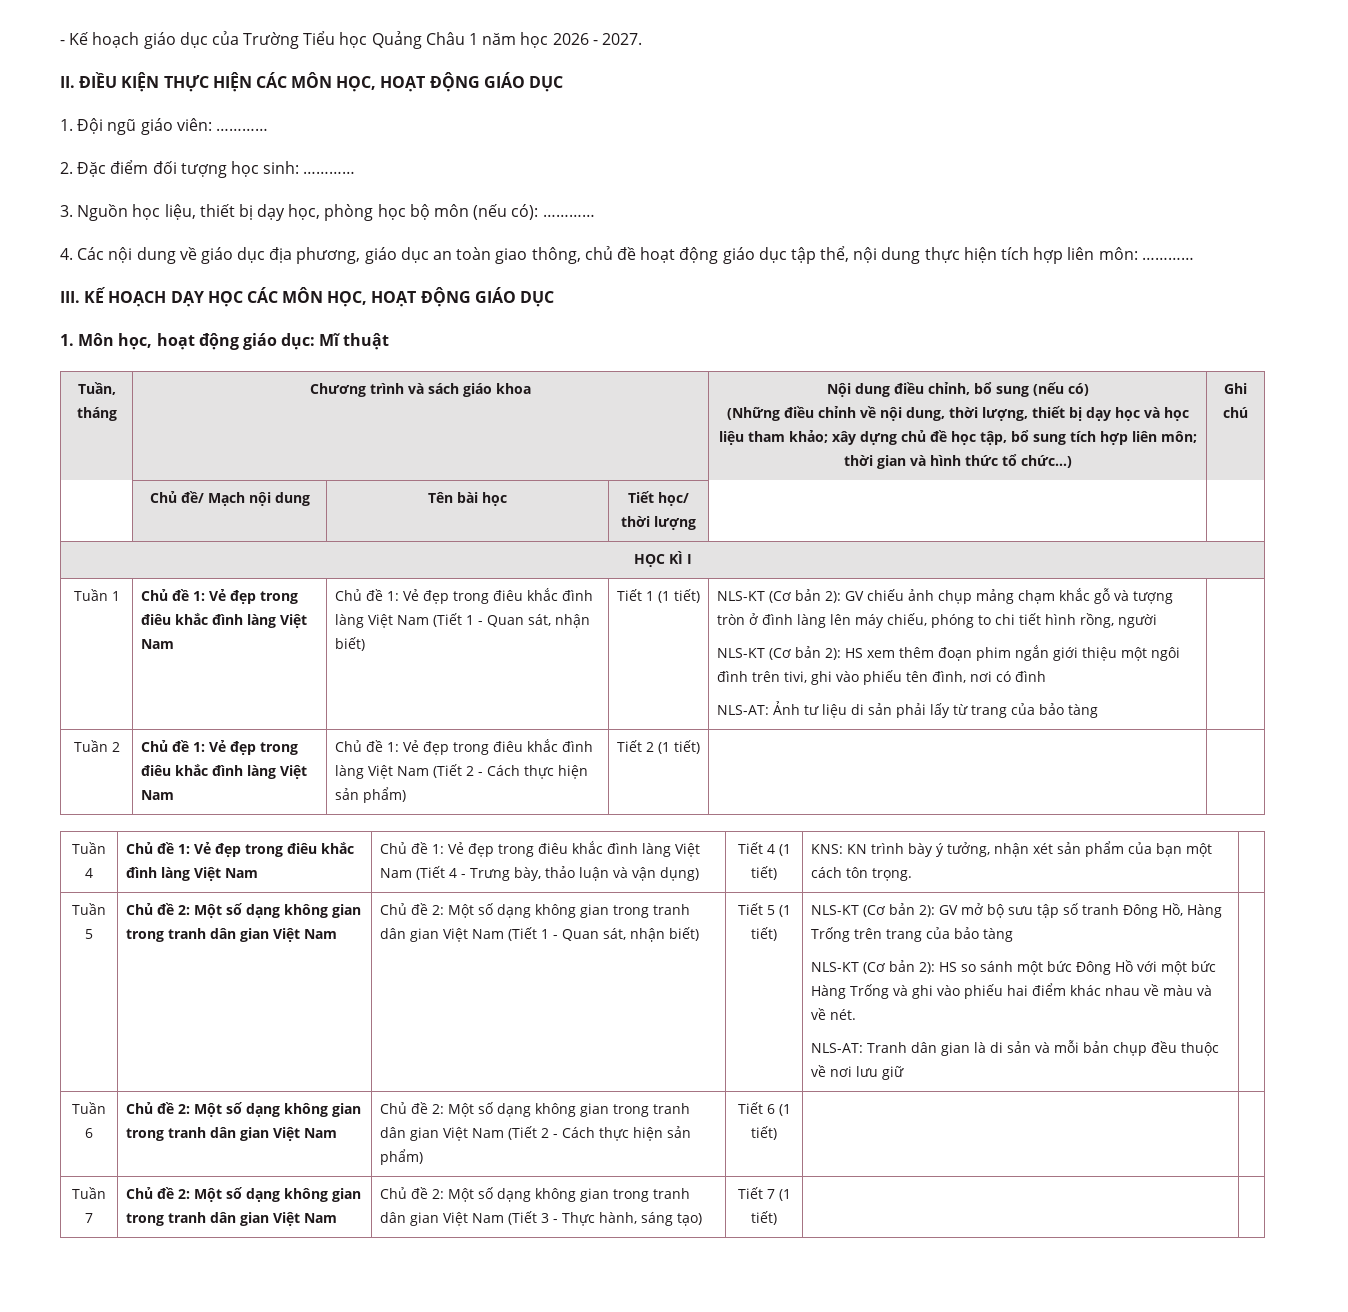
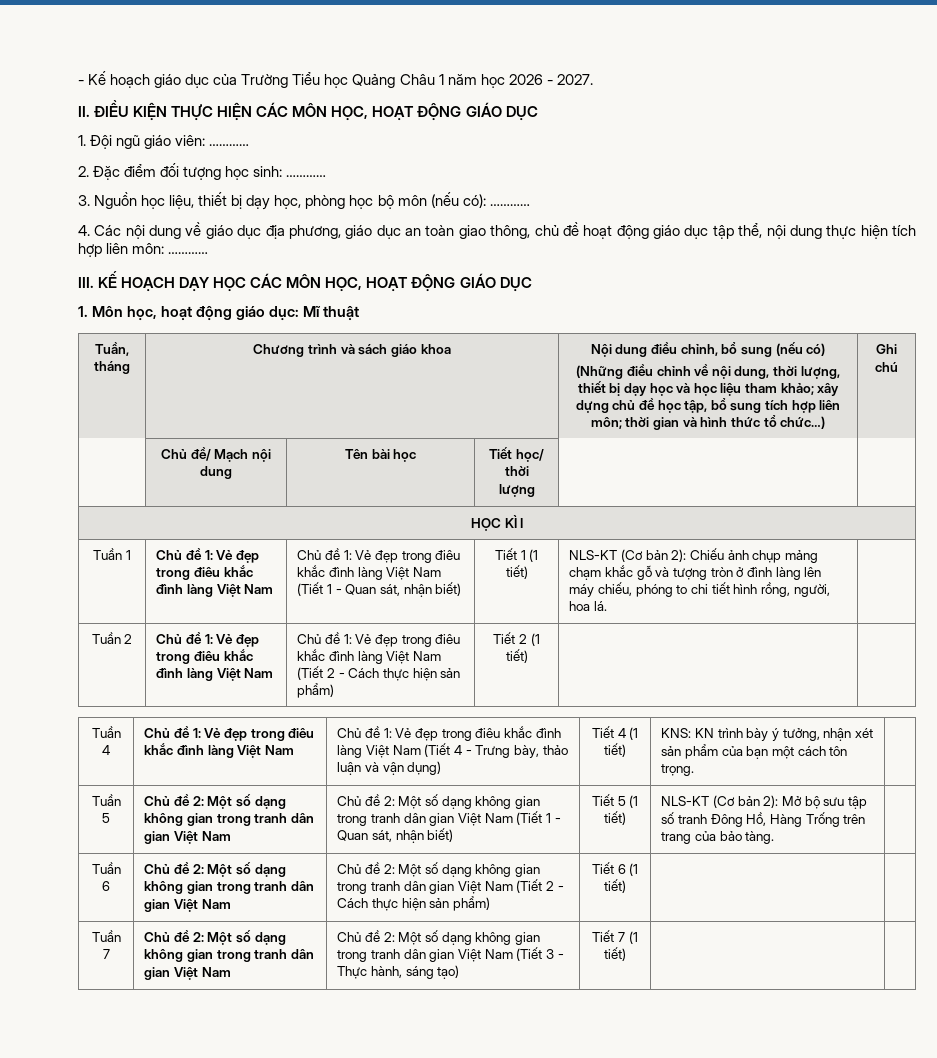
[844,589,904,601] GV chiếu -> [690,548,725,560] Chiếu
[1117,614,1157,628] [716,645,1180,661] [716,670,1046,685] [716,701,1098,718] người // NLS-KT (Cơ bản 2): HS xem thêm đoạn phim ngắn giới thiệu một ngôi đình trên tivi, ghi vào phiếu tên đình, nơi có đình // NLS-AT: Ảnh tư liệu di sản phải lấy từ trang của bảo tàng -> [793,584,830,597] [569,601,608,611] người, hoa lá.
[938,903,983,915] GV mở -> [782,796,803,806] Mở
[982,928,1013,942] [810,960,1216,975] [810,983,1212,999] [810,1008,856,1020] [810,1040,1219,1056] [810,1065,904,1080] tàng // NLS-KT (Cơ bản 2): HS so sánh một bức Đông Hồ với một bức Hàng Trống và ghi vào phiếu hai điểm khác nhau về màu và về nét. // NLS-AT: Tranh dân gian là di sản và mỗi bản chụp đều thuộc về nơi lưu giữ -> [745,831,775,844] tàng.

